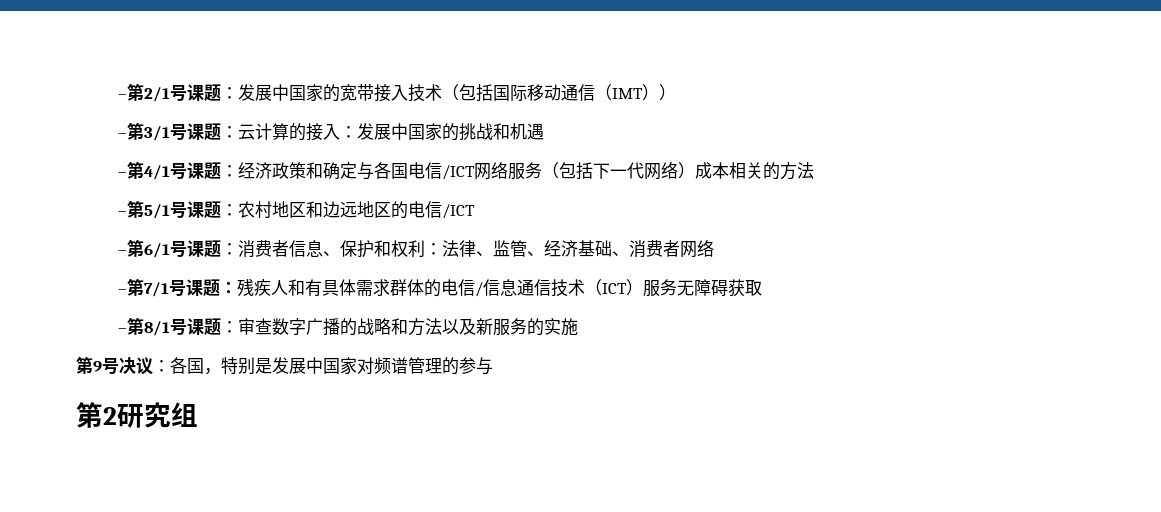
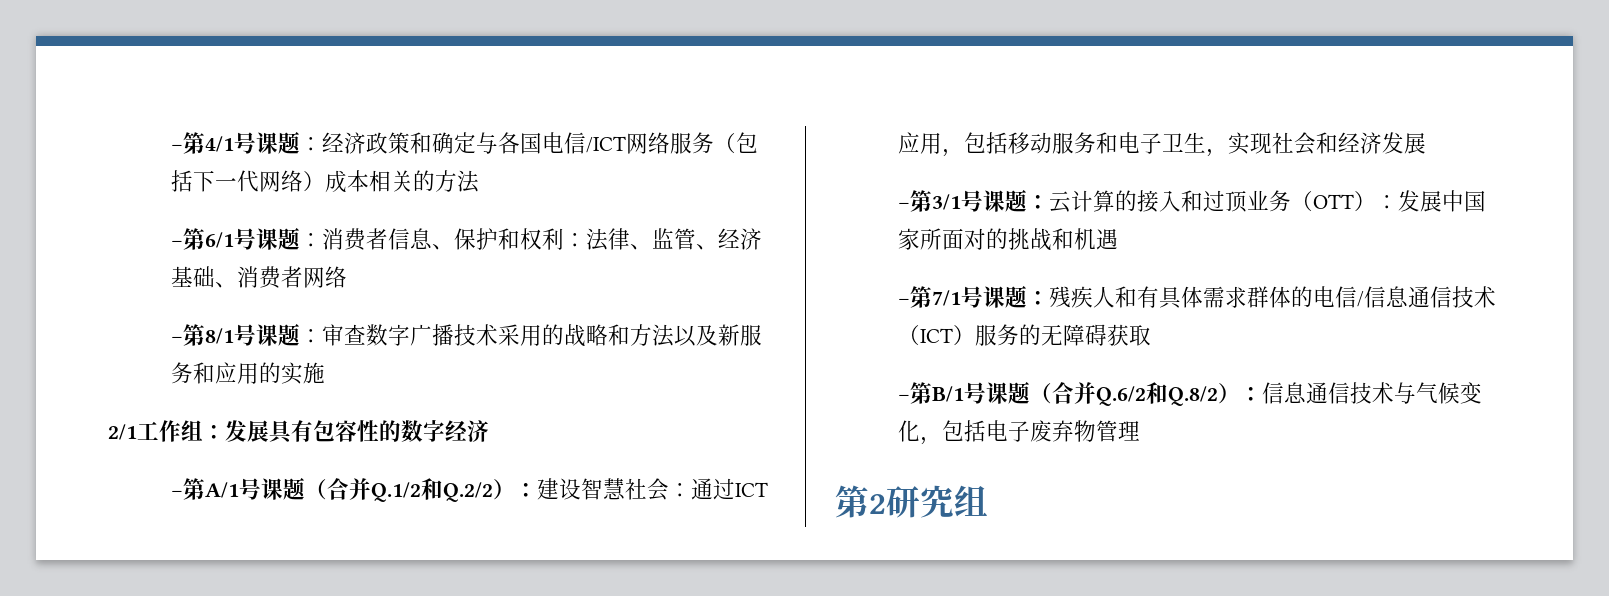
[117,83,676,102] [117,122,544,141] [117,161,144,179] –第2/1号课题：发展中国家的宽带接入技术（包括国际移动通信（IMT）） // –第3/1号课题：云计算的接入：发展中国家的挑战和机遇 // –第 -> [170,132,205,154] –第
[117,200,475,219] // –第5/1号课题：农村地区和边远地区的电信/ICT -> (479, 181) none
(714, 248) none -> [170,323,762,347] [170,362,325,385] [108,420,489,444] [170,477,768,502] [897,132,1426,157] [897,189,1486,213] [897,228,1118,251] // –第8/1号课题：审查数字广播技术采用的战略和方法以及新服务和应用的实施 // 2/1工作组：发展具有包容性的数字经济 // –第A/1号课题（合并Q.1/2和Q.2/2）：建设智慧社会：通过ICT应用，包括移动服务和电子卫生，实现社会和经济发展 // –第3/1号课题：云计算的接入和过顶业务（OTT）：发展中国家所面对的挑战和机遇
(677, 287) none -> [1018,324,1041,345] 的
[143,318,578,336] [76,356,408,375] 8/1号课题：审查数字广播的战略和方法以及新服务的实施 // 第9号决议：各国，特别是发展中国家对频谱 -> [931,381,1482,406] [897,420,1096,445] B/1号课题（合并Q.6/2和Q.8/2）：信息通信技术与气候变化，包括电子废弃物
[442,357,493,375] 的参与 -> (1140, 431) none

